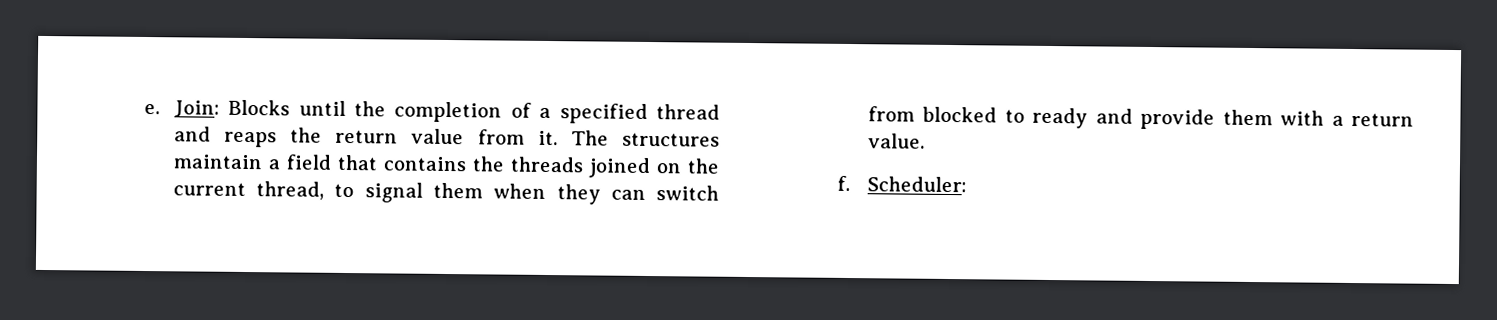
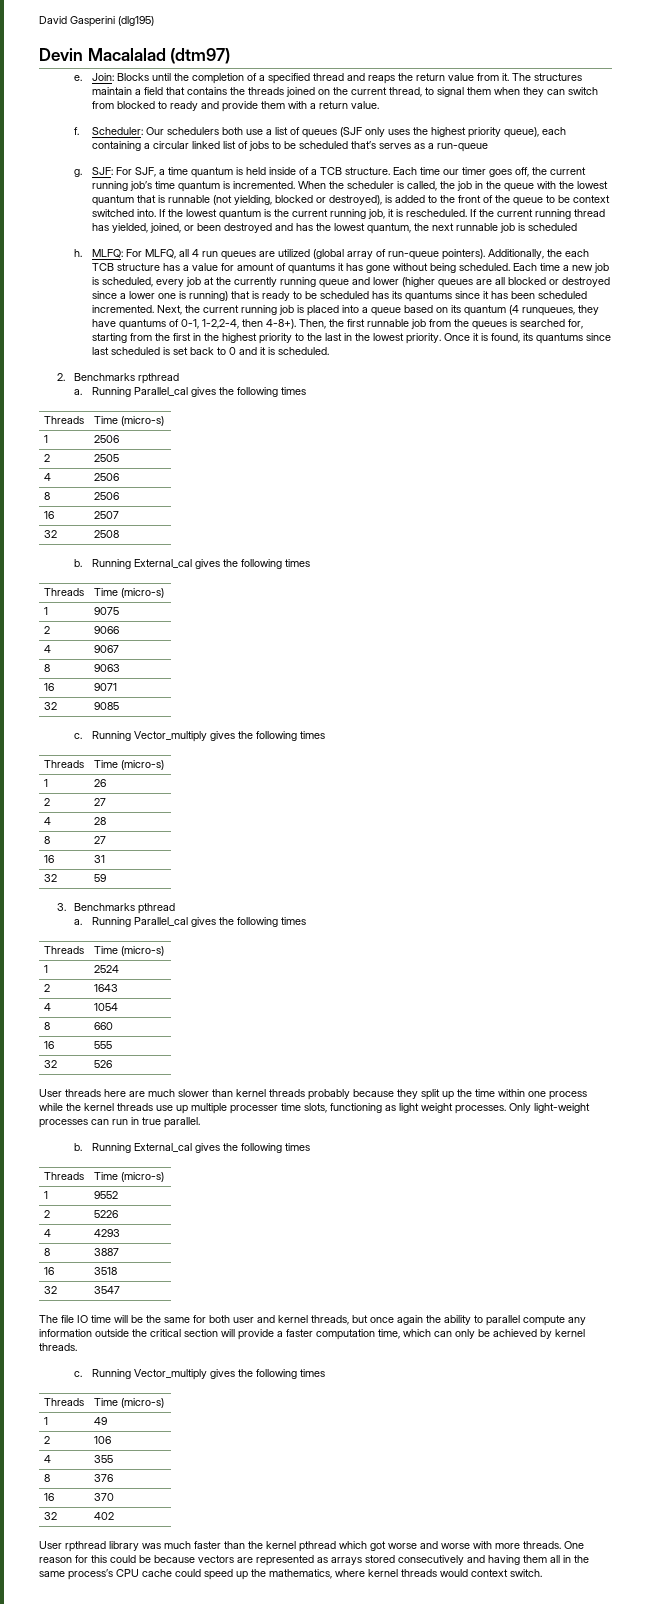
(143, 109) none -> [39,16,154,27] [39,48,231,64] David Gasperini (dlg195) // Devin Macalalad (dtm97) //
(967, 184) none -> [145,127,566,138] [91,141,488,152] [74,167,586,178] [91,181,608,192] [91,195,610,206] [91,209,605,220] [91,223,577,234] [74,249,589,260] [91,263,609,274] [91,277,610,288] [91,291,587,302] [91,305,599,316] [91,319,583,330] [91,333,611,344] [91,347,329,355] [56,373,180,384] [74,387,306,397] [43,416,84,424] [93,416,164,426] [43,435,48,443] [93,435,119,443] [43,454,50,462] [93,454,119,462] [43,473,51,481] [93,473,119,481] [43,492,50,500] [93,492,119,500] [43,511,54,519] [93,511,119,519] [43,530,57,538] [93,530,119,538] [74,559,310,569] [43,588,84,596] [93,588,164,598] [43,607,48,615] [93,607,119,615] [43,626,50,634] [93,626,119,634] [43,645,51,653] [93,645,119,653] [43,664,50,672] [93,664,120,672] [43,683,54,691] [93,683,117,691] [43,702,57,710] [93,702,119,710] [74,731,325,742] [43,760,84,768] [93,760,164,770] [43,779,48,787] [93,779,106,787] [43,798,50,806] [93,798,106,806] [43,817,51,825] [93,817,106,825] [43,836,50,844] [93,836,106,844] [43,855,54,863] [93,855,105,863] [43,874,57,882] [93,874,106,882] [56,903,176,914] [74,917,306,927] [43,946,84,954] [93,946,164,956] [43,965,48,973] [93,965,119,973] [43,984,50,992] [93,984,118,992] [43,1003,51,1011] [93,1003,118,1011] [43,1022,50,1030] [93,1022,113,1030] [43,1041,54,1049] [93,1041,112,1049] [43,1060,57,1068] [93,1060,112,1068] [39,1089,587,1100] [39,1103,590,1114] [39,1117,200,1128] [74,1143,310,1153] [43,1172,84,1180] [93,1172,164,1182] [43,1191,48,1199] [93,1191,118,1199] [43,1210,50,1218] [93,1210,118,1218] [43,1229,51,1237] [93,1229,120,1237] [43,1248,50,1256] [93,1248,119,1256] [43,1267,54,1275] [93,1267,117,1275] [43,1286,57,1294] [93,1286,120,1294] [39,1315,586,1326] [39,1329,585,1340] [39,1343,77,1351] [74,1369,325,1380] [43,1398,84,1406] [93,1398,164,1408] [43,1417,48,1425] [93,1417,107,1425] [43,1436,50,1444] [93,1436,111,1444] [43,1455,51,1463] [93,1455,113,1463] [43,1474,50,1482] [93,1474,113,1482] [43,1493,54,1501] [93,1493,114,1501] [43,1512,57,1520] [93,1512,114,1520] [39,1541,584,1552] [39,1555,589,1566] [39,1569,542,1580] Our schedulers both use a list of queues (SJF only uses the highest priority queue), each containing a circular linked list of jobs to be scheduled that’s serves as a run-queue // g. SJF: For SJF, a time quantum is held inside of a TCB structure. Each time our timer goes off, the current running job’s time quantum is incremented. When the scheduler is called, the job in the queue with the lowest quantum that is runnable (not yielding, blocked or destroyed), is added to the front of the queue to be context switched into. If the lowest quantum is the current running job, it is rescheduled. If the current running thread has yielded, joined, or been destroyed and has the lowest quantum, the next runnable job is scheduled // h. MLFQ: For MLFQ, all 4 run queues are utilized (global array of run-queue pointers). Additionally, the each TCB structure has a value for amount of quantums it has gone without being scheduled. Each time a new job is scheduled, every job at the currently running queue and lower (higher queues are all blocked or destroyed since a lower one is running) that is ready to be scheduled has its quantums since it has been scheduled incremented. Next, the current running job is placed into a queue based on its quantum (4 runqueues, they have quantums of 0-1, 1-2,2-4, then 4-8+). Then, the first runnable job from the queues is searched for, starting from the first in the highest priority to the last in the lowest priority. Once it is found, its quantums since last scheduled is set back to 0 and it is scheduled. // 2. Benchmarks rpthread // a. Running Parallel_cal gives the following times // Threads | Time (micro-s) // 1 | 2506 // 2 | 2505 // 4 | 2506 // 8 | 2506 // 16 | 2507 // 32 | 2508 // b. Running External_cal gives the following times // Threads | Time (micro-s) // 1 | 9075 // 2 | 9066 // 4 | 9067 // 8 | 9063 // 16 | 9071 // 32 | 9085 // c. Running Vector_multiply gives the following times // Threads | Time (micro-s) // 1 | 26 // 2 | 27 // 4 | 28 // 8 | 27 // 16 | 31 // 32 | 59 // 3. Benchmarks pthread // a. Running Parallel_cal gives the following times // Threads | Time (micro-s) // 1 | 2524 // 2 | 1643 // 4 | 1054 // 8 | 660 // 16 | 555 // 32 | 526 // User threads here are much slower than kernel threads probably because they split up the time within one process while the kernel threads use up multiple processer time slots, functioning as light weight processes. Only light-weight processes can run in true parallel. // b. Running External_cal gives the following times // Threads | Time (micro-s) // 1 | 9552 // 2 | 5226 // 4 | 4293 // 8 | 3887 // 16 | 3518 // 32 | 3547 // The file IO time will be the same for both user and kernel threads, but once again the ability to parallel compute any information outside the critical section will provide a faster computation time, which can only be achieved by kernel threads. // c. Running Vector_multiply gives the following times // Threads | Time (micro-s) // 1 | 49 // 2 | 106 // 4 | 355 // 8 | 376 // 16 | 370 // 32 | 402 // User rpthread library was much faster than the kernel pthread which got worse and worse with more threads. One reason for this could be because vectors are represented as arrays stored consecutively and having them all in the same process’s CPU cache could speed up the mathematics, where kernel threads would context switch.

